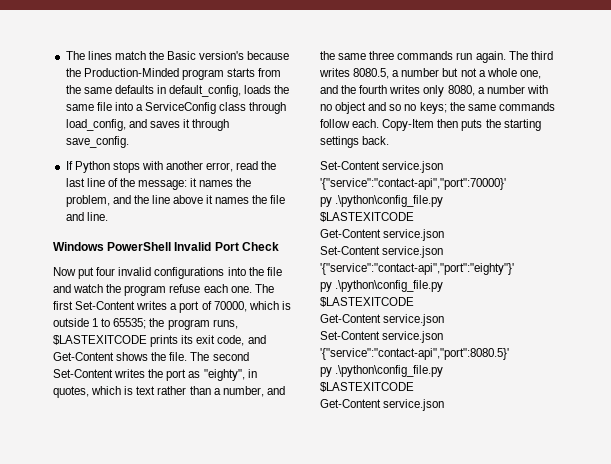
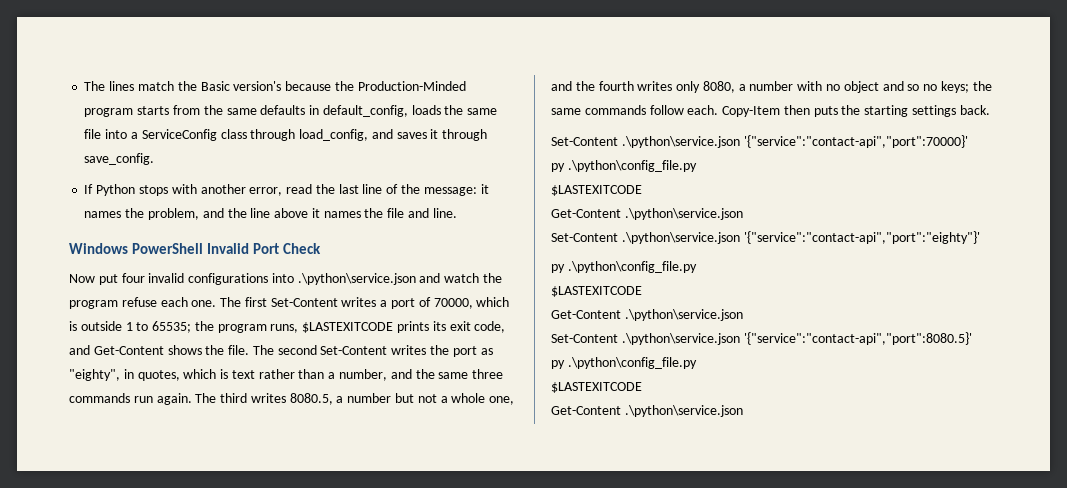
[248,267,282,276] the file -> [297,273,416,285] .\python\service.json
[382,161,444,173] service.json -> [621,136,740,148] .\python\service.json
[383,229,445,241] [320,246,444,258] service.json // Set-Content service.json -> [624,208,743,220] [551,232,740,244] .\python\service.json // Set-Content .\python\service.json
[383,314,445,326] [320,331,444,343] service.json // Set-Content service.json -> [624,309,743,321] [551,333,740,345] .\python\service.json // Set-Content .\python\service.json
[383,399,445,411] service.json -> [624,405,743,417] .\python\service.json

